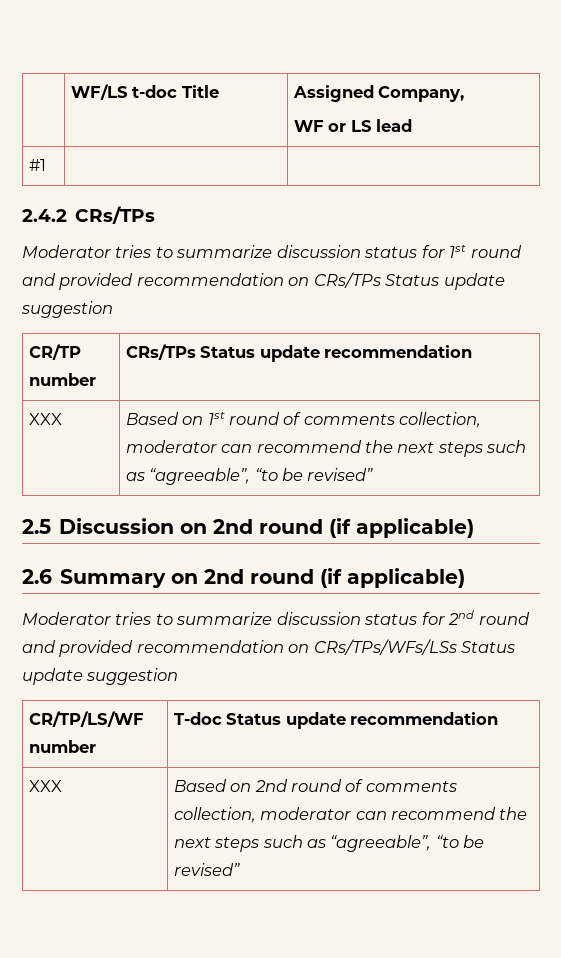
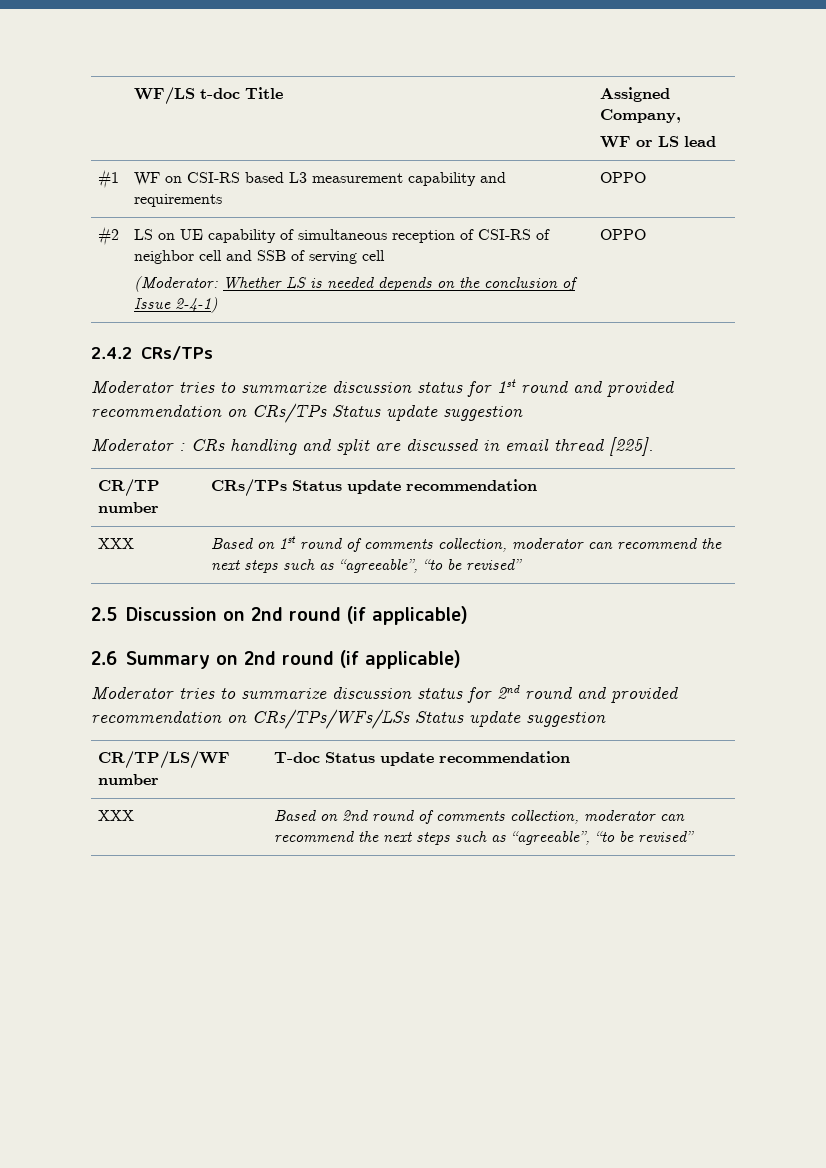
(46, 165) | -> [134,172,507,186] [134,194,223,207] [600,172,647,183] [98,226,120,246] [134,229,551,243] [134,250,386,264] [134,276,579,292] [134,297,219,313] [600,229,647,240] WF on CSI-RS based L3 measurement capability and requirements | OPPO // #2 | LS on UE capability of simultaneous reception of CSI-RS of neighbor cell and SSB of serving cell // (Moderator: Whether LS is needed depends on the conclusion of Issue 2-4-1) | OPPO
(113, 309) none -> [91,437,654,456] // Moderator : CRs handling and split are discussed in email thread [225].

